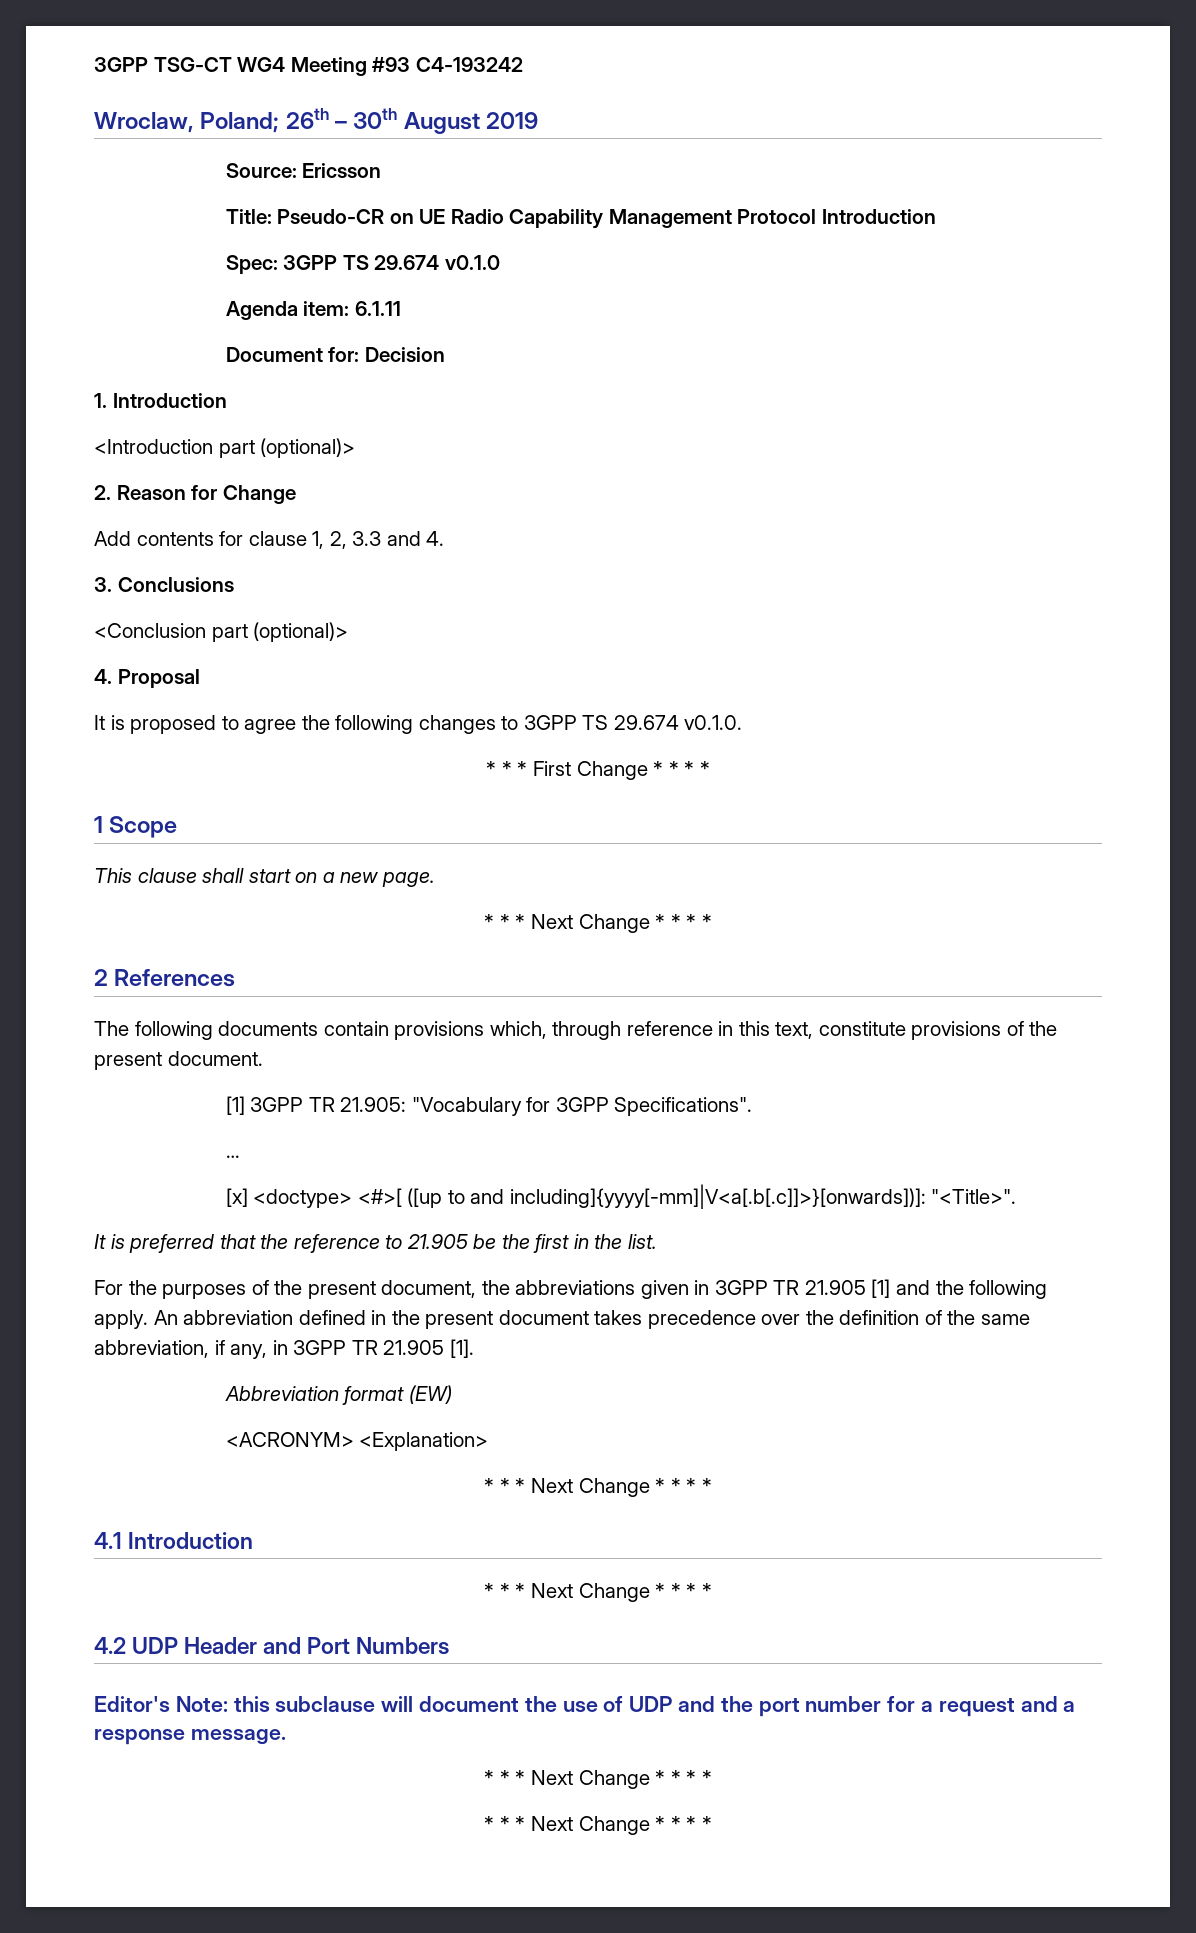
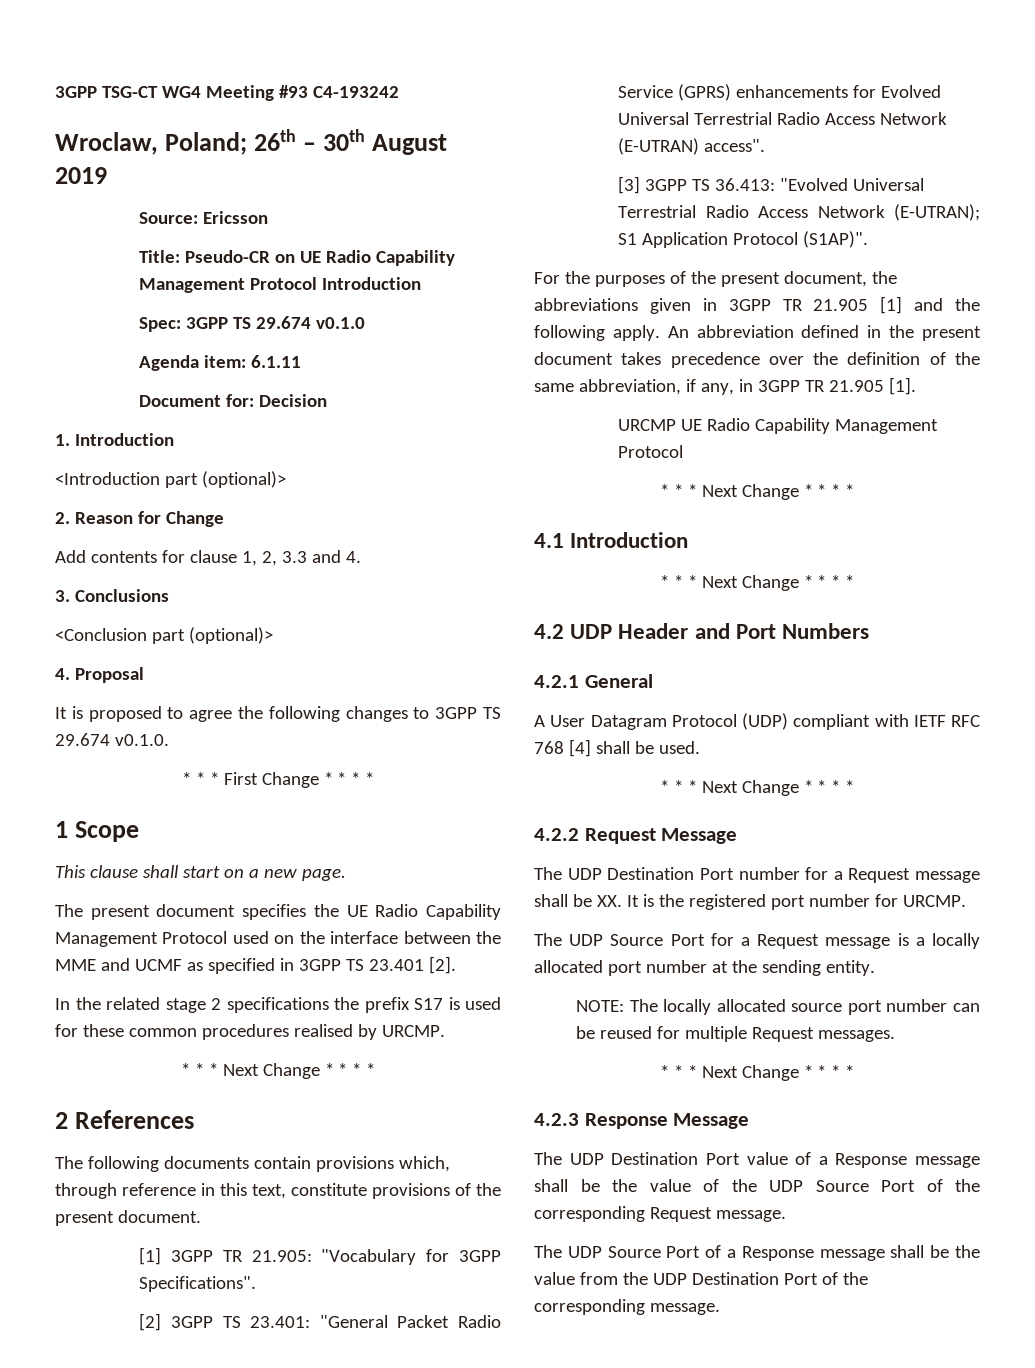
(435, 879) none -> [55,904,501,920] [55,931,501,947] [55,956,456,974] [55,997,501,1013] [55,1024,445,1040] // The present document specifies the UE Radio Capability Management Protocol used on the interface between the MME and UCMF as specified in 3GPP TS 23.401 [2]. // In the related stage 2 specifications the prefix S17 is used for these common procedures realised by URCMP.
[225,1155,240,1158] [225,1184,1017,1209] [94,1234,657,1253] … // [x] <doctype> <#>[ ([up to and including]{yyyy[-mm]|V<a[.b[.c]]>}[onwards])]: "<Title>". // It is preferred that the reference to 21.905 be the first in the list. -> [139,1313,501,1331] [618,84,942,101] [618,112,948,125] [618,138,766,155] [618,176,925,194] [618,204,980,221] [618,231,869,248] [2] 3GPP TS 23.401: "General Packet Radio Service (GPRS) enhancements for Evolved Universal Terrestrial Radio Access Network (E-UTRAN) access". // [3] 3GPP TS 36.413: "Evolved Universal Terrestrial Radio Access Network (E-UTRAN); S1 Application Protocol (S1AP)".
[224,1385,452,1405] [225,1432,489,1451] Abbreviation format (EW) // <ACRONYM> <Explanation> -> [618,418,939,434] [618,445,684,458] URCMP UE Radio Capability Management Protocol
[94,1696,1076,1717] [94,1729,286,1745] [484,1770,712,1789] [484,1816,712,1835] Editor's Note: this subclause will document the use of UDP and the port number for a request and a response message. // * * * Next Change * * * * // * * * Next Change * * * * -> [534,674,653,688] [534,713,980,730] [534,739,700,757] [659,780,855,796] [534,828,738,844] [534,867,980,883] [534,894,966,910] [534,933,980,949] [534,960,875,976] [576,999,980,1015] [576,1026,896,1042] [659,1065,855,1081] [534,1113,750,1129] [534,1152,980,1168] [534,1179,980,1192] [534,1206,786,1222] [534,1245,981,1261] [534,1272,868,1285] [534,1299,720,1315] 4.2.1 General // A User Datagram Protocol (UDP) compliant with IETF RFC 768 [4] shall be used. // * * * Next Change * * * * // 4.2.2 Request Message // The UDP Destination Port number for a Request message shall be XX. It is the registered port number for URCMP. // The UDP Source Port for a Request message is a locally allocated port number at the sending entity. // NOTE: The locally allocated source port number can be reused for multiple Request messages. // * * * Next Change * * * * // 4.2.3 Response Message // The UDP Destination Port value of a Response message shall be the value of the UDP Source Port of the corresponding Request message. // The UDP Source Port of a Response message shall be the value from the UDP Destination Port of the corresponding message.

